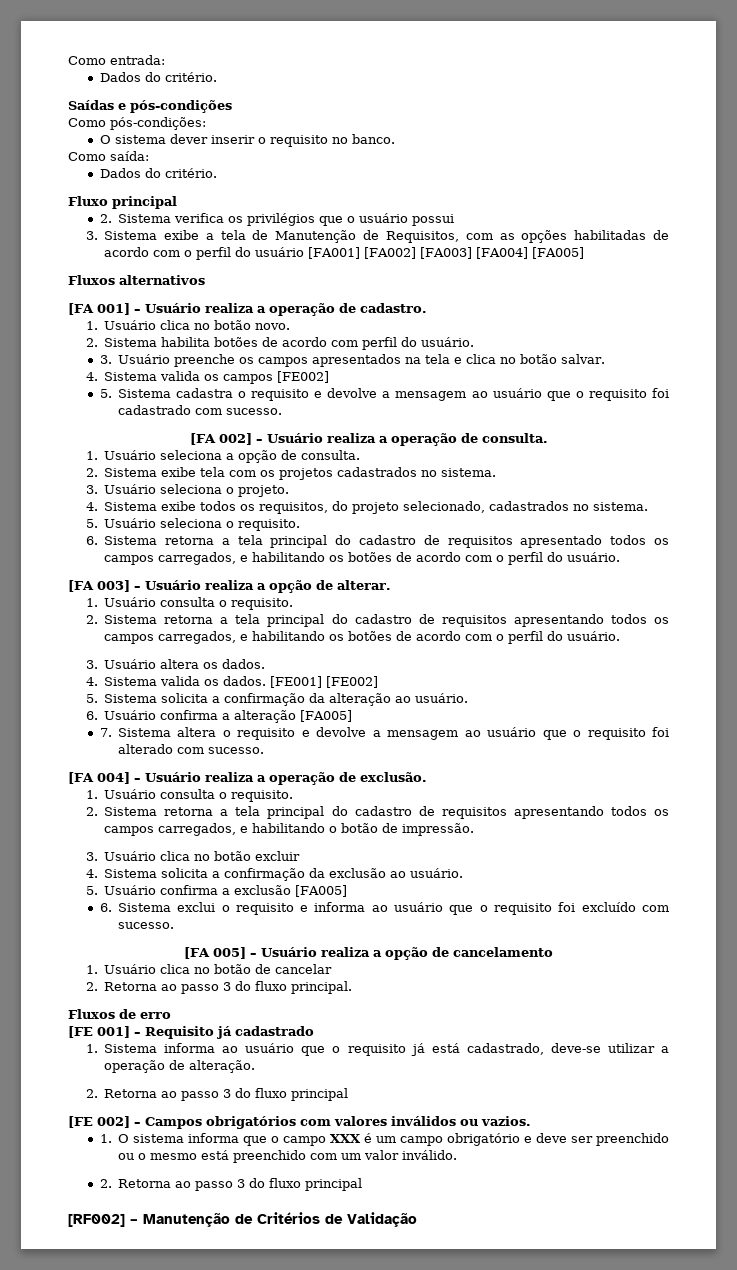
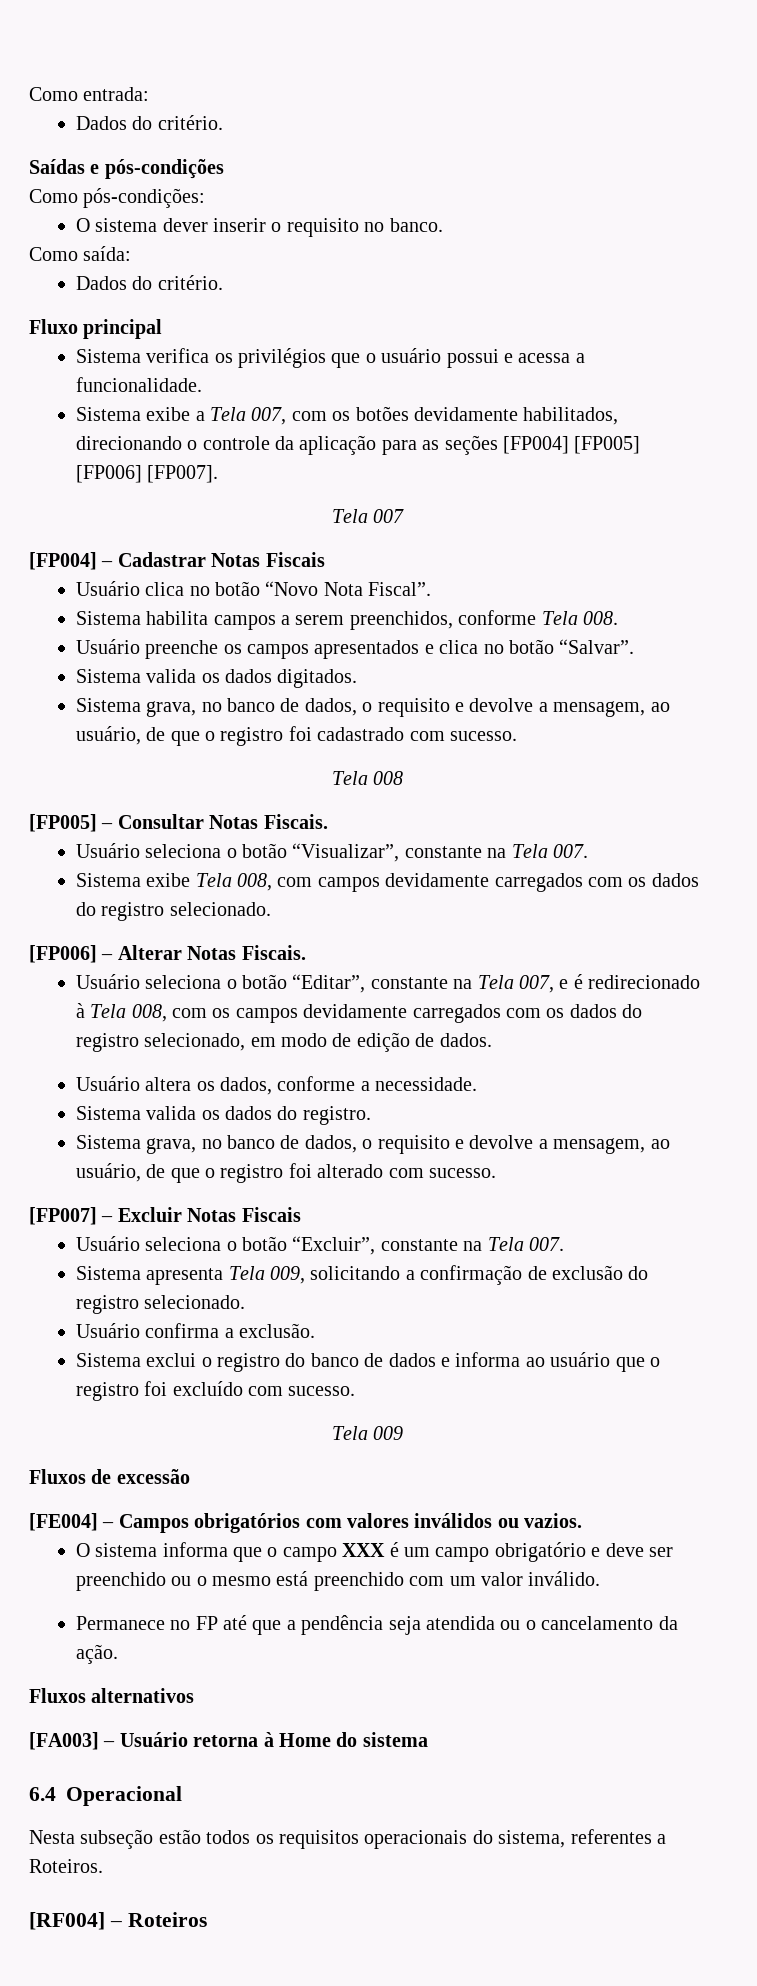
[99,214,112,223] 2. -> (163, 329) none
[85,230,669,243] [104,247,585,260] [68,275,205,285] [68,303,427,316] [85,320,291,330] [85,337,475,350] [99,355,112,364] // 3. Sistema exibe a tela de Manutenção de Requisitos, com as opções habilitadas de acordo com o perfil do usuário [FA001] [FA002] [FA003] [FA004] [FA005] // Fluxos alternativos // [FA 001] – Usuário realiza a operação de cadastro. // 1. Usuário clica no botão novo. // 2. Sistema habilita botões de acordo com perfil do usuário. // 3. -> [504,353,585,363] [75,377,202,392] [75,406,619,425] [75,435,641,455] [75,465,219,483] [331,509,405,523] [29,552,325,570] [75,581,432,596] [75,610,619,630] e acessa a funcionalidade. // Sistema exibe a Tela 007, com os botões devidamente habilitados, direcionando o controle da aplicação para as seções [FP004] [FP005] [FP006] [FP007]. // Tela 007 // [FP004] – Cadastrar Notas Fiscais // Usuário clica no botão “Novo Nota Fiscal”. // Sistema habilita campos a serem preenchidos, conforme Tela 008. //
[404,354,450,364] na tela -> (420, 649) none
[560,354,605,364] [85,371,330,384] [99,388,647,401] salvar. // 4. Sistema valida os campos [FE002] // 5. Sistema cadastra o requisito e devolve a mensagem ao usuário que o requisito -> [559,639,635,654] [75,669,358,688] [75,698,670,717] [75,726,284,746] “Salvar”. // Sistema valida os dados digitados. // Sistema grava, no banco de dados, o requisito e devolve a mensagem, ao usuário, de que o registro
[189,433,548,446] [85,450,361,463] [85,467,497,480] [85,484,290,497] [85,501,649,514] [85,518,301,531] [85,535,669,548] [104,552,621,565] [68,580,391,593] [85,597,294,610] [85,614,669,627] [104,631,621,644] [85,659,266,669] [85,676,379,688] [85,693,469,706] [85,710,353,723] [99,727,646,740] [FA 002] – Usuário realiza a operação de consulta. // 1. Usuário seleciona a opção de consulta. // 2. Sistema exibe tela com os projetos cadastrados no sistema. // 3. Usuário seleciona o projeto. // 4. Sistema exibe todos os requisitos, do projeto selecionado, cadastrados no sistema. // 5. Usuário seleciona o requisito. // 6. Sistema retorna a tela principal do cadastro de requisitos apresentado todos os campos carregados, e habilitando os botões de acordo com o perfil do usuário. // [FA 003] – Usuário realiza a opção de alterar. // 1. Usuário consulta o requisito. // 2. Sistema retorna a tela principal do cadastro de requisitos apresentando todos os campos carregados, e habilitando os botões de acordo com o perfil do usuário. // 3. Usuário altera os dados. // 4. Sistema valida os dados. [FE001] [FE002] // 5. Sistema solicita a confirmação da alteração ao usuário. // 6. Usuário confirma a alteração [FA005] // 7. Sistema altera o requisito e devolve a mensagem ao usuário que o requisito -> [331,771,404,785] [29,814,328,832] [75,843,589,862] [75,873,699,892] [75,902,271,921] [29,945,306,963] [75,974,701,993] [75,1003,643,1023] [75,1032,492,1052] [75,1076,478,1095] [75,1106,371,1125] [75,1135,670,1154] [75,1163,284,1183] Tela 008 // [FP005] – Consultar Notas Fiscais. // Usuário seleciona o botão “Visualizar”, constante na Tela 007. // Sistema exibe Tela 008, com campos devidamente carregados com os dados do registro selecionado. // [FP006] – Alterar Notas Fiscais. // Usuário seleciona o botão “Editar”, constante na Tela 007, e é redirecionado à Tela 008, com os campos devidamente carregados com os dados do registro selecionado, em modo de edição de dados. // Usuário altera os dados, conforme a necessidade. // Sistema valida os dados do registro. // Sistema grava, no banco de dados, o requisito e devolve a mensagem, ao usuário, de que o registro
[68,772,427,785] [85,789,294,802] [85,806,669,819] [104,823,475,836] [85,851,301,861] [85,868,464,881] [85,885,348,897] [99,902,294,915] [FA 004] – Usuário realiza a operação de exclusão. // 1. Usuário consulta o requisito. // 2. Sistema retorna a tela principal do cadastro de requisitos apresentando todos os campos carregados, e habilitando o botão de impressão. // 3. Usuário clica no botão excluir // 4. Sistema solicita a confirmação da exclusão ao usuário. // 5. Usuário confirma a exclusão [FA005] // 6. Sistema exclui o requisito -> [29,1207,301,1225] [75,1236,565,1255] [75,1265,649,1285] [75,1295,246,1314] [75,1323,316,1338] [75,1353,436,1372] [FP007] – Excluir Notas Fiscais // Usuário seleciona o botão “Excluir”, constante na Tela 007. // Sistema apresenta Tela 009, solicitando a confirmação de exclusão do registro selecionado. // Usuário confirma a exclusão. // Sistema exclui o registro do banco de dados
[494,903,553,915] requisito -> [75,1382,139,1401] registro
[184,947,553,960] [85,964,333,974] [85,981,353,994] [68,1009,171,1019] [68,1026,314,1039] [85,1043,669,1056] [104,1060,256,1073] [85,1088,349,1101] [68,1116,130,1128] [FA 005] – Usuário realiza a opção de cancelamento // 1. Usuário clica no botão de cancelar // 2. Retorna ao passo 3 do fluxo principal. // Fluxos de erro // [FE 001] – Requisito já cadastrado // 1. Sistema informa ao usuário que o requisito já está cadastrado, deve-se utilizar a operação de alteração. // 2. Retorna ao passo 3 do fluxo principal // [FE 002] -> [331,1426,404,1440] [29,1469,190,1484] [29,1513,98,1531] Tela 009 // Fluxos de excessão // [FE004]
[99,1134,112,1143] 1. -> (583, 1520) none
[99,1178,362,1191] [68,1212,417,1227] 2. Retorna ao passo 3 do fluxo principal // [RF002] – Manutenção de Critérios de Validação -> [75,1615,678,1635] [75,1644,118,1664] [29,1688,195,1703] [29,1732,428,1750] [29,1786,182,1806] [29,1829,666,1849] [29,1859,103,1873] [29,1912,207,1930] Permanece no FP até que a pendência seja atendida ou o cancelamento da ação. // Fluxos alternativos // [FA003] – Usuário retorna à Home do sistema // 6.4 Operacional // Nesta subseção estão todos os requisitos operacionais do sistema, referentes a Roteiros. // [RF004] – Roteiros

